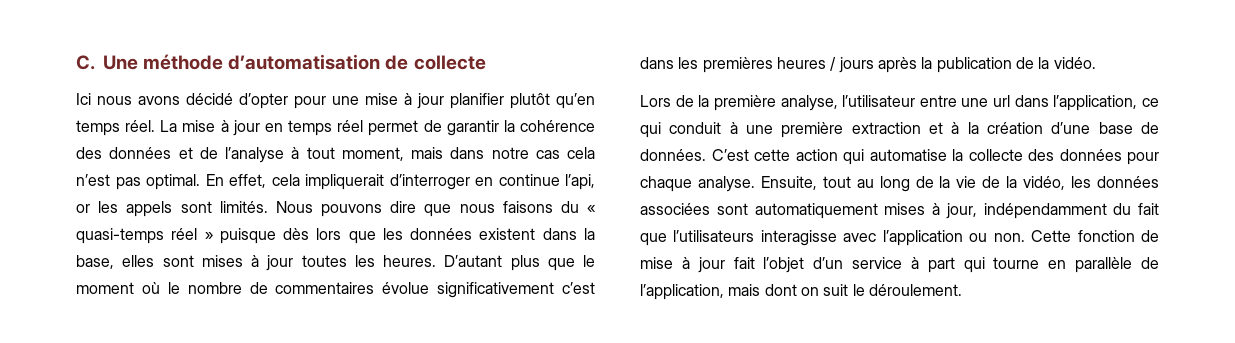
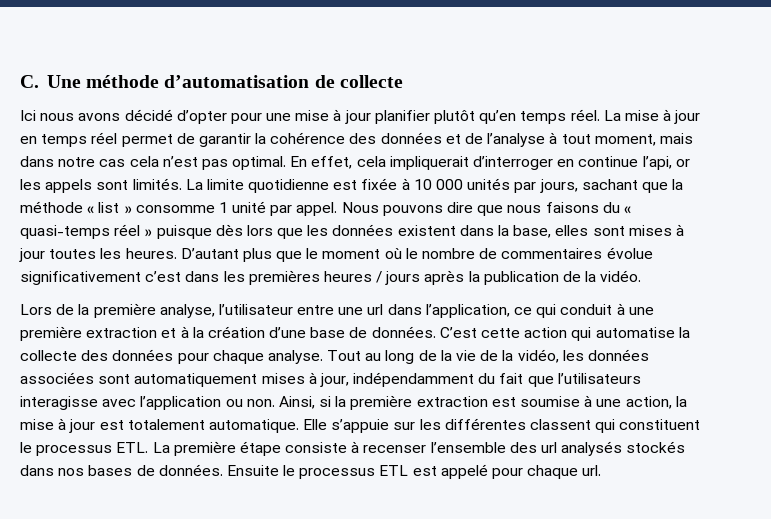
(268, 207) none -> [185,178,684,193] [20,201,338,216] La limite quotidienne est fixée à 10 000 unités par jours, sachant que la méthode « list » consomme 1 unité par appel.
[760,176,851,190] Ensuite, tout -> [327,350,362,361] Tout
[1031,230,1159,242] [640,257,1159,273] [640,284,962,300] Cette fonction de mise à jour fait l’objet d’un service à part qui tourne en parallèle de l’application, mais dont on suit le déroulement. -> [278,395,687,410] [20,418,701,433] [20,441,686,456] [20,464,602,479] Ainsi, si la première extraction est soumise à une action, la mise à jour est totalement automatique. Elle s’appuie sur les différentes classent qui constituent le processus ETL. La première étape consiste à recenser l’ensemble des url analysés stockés dans nos bases de données. Ensuite le processus ETL est appelé pour chaque url.

